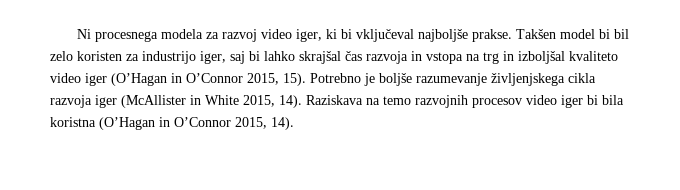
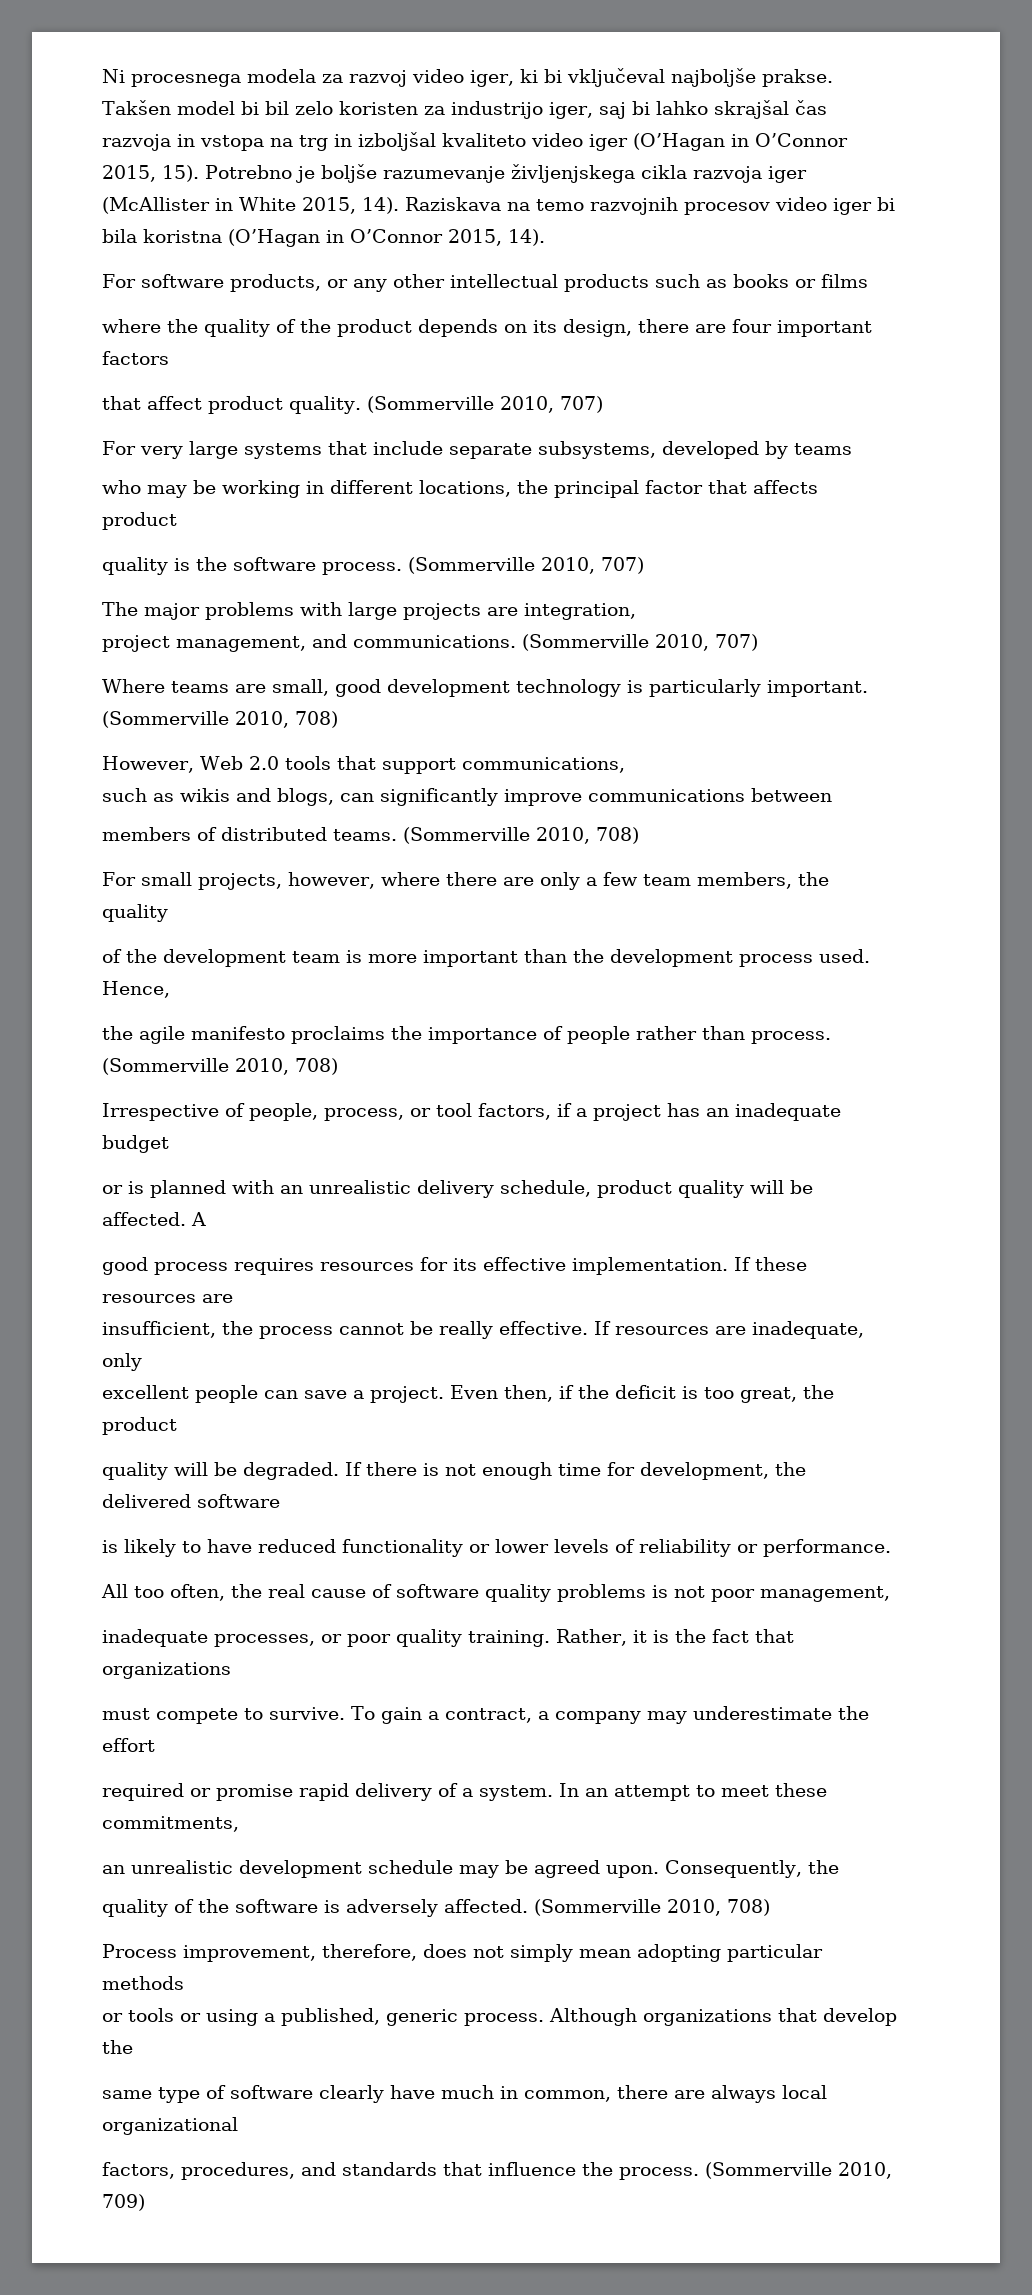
(294, 123) none -> [102,274,868,292] [102,319,872,337] [102,351,169,365] [102,396,603,414] [102,441,852,459] [102,480,818,498] [102,512,177,530] [102,557,644,575] [102,602,636,620] [102,634,758,652] [102,679,868,697] [102,711,338,728] [102,756,625,774] [102,788,832,806] [102,827,639,844] [102,872,829,890] [102,904,168,922] [102,949,870,967] [102,981,170,998] [102,1026,831,1044] [102,1058,338,1075] [102,1103,841,1121] [102,1135,169,1153] [102,1180,813,1198] [102,1212,206,1226] [102,1257,807,1275] [102,1294,233,1303] [102,1321,864,1339] [102,1353,142,1371] [102,1385,834,1403] [102,1417,177,1435] [102,1462,806,1480] [102,1494,280,1508] [102,1539,891,1557] [101,1584,890,1602] [102,1629,794,1647] [102,1662,231,1679] [102,1706,869,1724] [102,1738,155,1752] [102,1783,827,1801] [102,1816,239,1832] [102,1860,839,1878] [102,1899,770,1917] [102,1944,823,1962] [102,1976,184,1990] [102,2008,897,2026] [102,2040,133,2054] [102,2085,827,2103] [102,2117,238,2135] [102,2162,892,2180] [102,2194,145,2211] // For software products, or any other intellectual products such as books or films // where the quality of the product depends on its design, there are four important factors // that affect product quality. (Sommerville 2010, 707) // For very large systems that include separate subsystems, developed by teams // who may be working in different locations, the principal factor that affects product // quality is the software process. (Sommerville 2010, 707) // The major problems with large projects are integration, // project management, and communications. (Sommerville 2010, 707) // Where teams are small, good development technology is particularly important. (Sommerville 2010, 708) // However, Web 2.0 tools that support communications, // such as wikis and blogs, can significantly improve communications between // members of distributed teams. (Sommerville 2010, 708) // For small projects, however, where there are only a few team members, the quality // of the development team is more important than the development process used. Hence, // the agile manifesto proclaims the importance of people rather than process. (Sommerville 2010, 708) // Irrespective of people, process, or tool factors, if a project has an inadequate budget // or is planned with an unrealistic delivery schedule, product quality will be affected. A // good process requires resources for its effective implementation. If these resources are // insufficient, the process cannot be really effective. If resources are inadequate, only // excellent people can save a project. Even then, if the deficit is too great, the product // quality will be degraded. If there is not enough time for development, the delivered software // is likely to have reduced functionality or lower levels of reliability or performance. // All too often, the real cause of software quality problems is not poor management, // inadequate processes, or poor quality training. Rather, it is the fact that organizations // must compete to survive. To gain a contract, a company may underestimate the effort // required or promise rapid delivery of a system. In an attempt to meet these commitments, // an unrealistic development schedule may be agreed upon. Consequently, the // quality of the software is adversely affected. (Sommerville 2010, 708) // Process improvement, therefore, does not simply mean adopting particular methods // or tools or using a published, generic process. Although organizations that develop the // same type of software clearly have much in common, there are always local organizational // factors, procedures, and standards that influence the process. (Sommerville 2010, 709)

